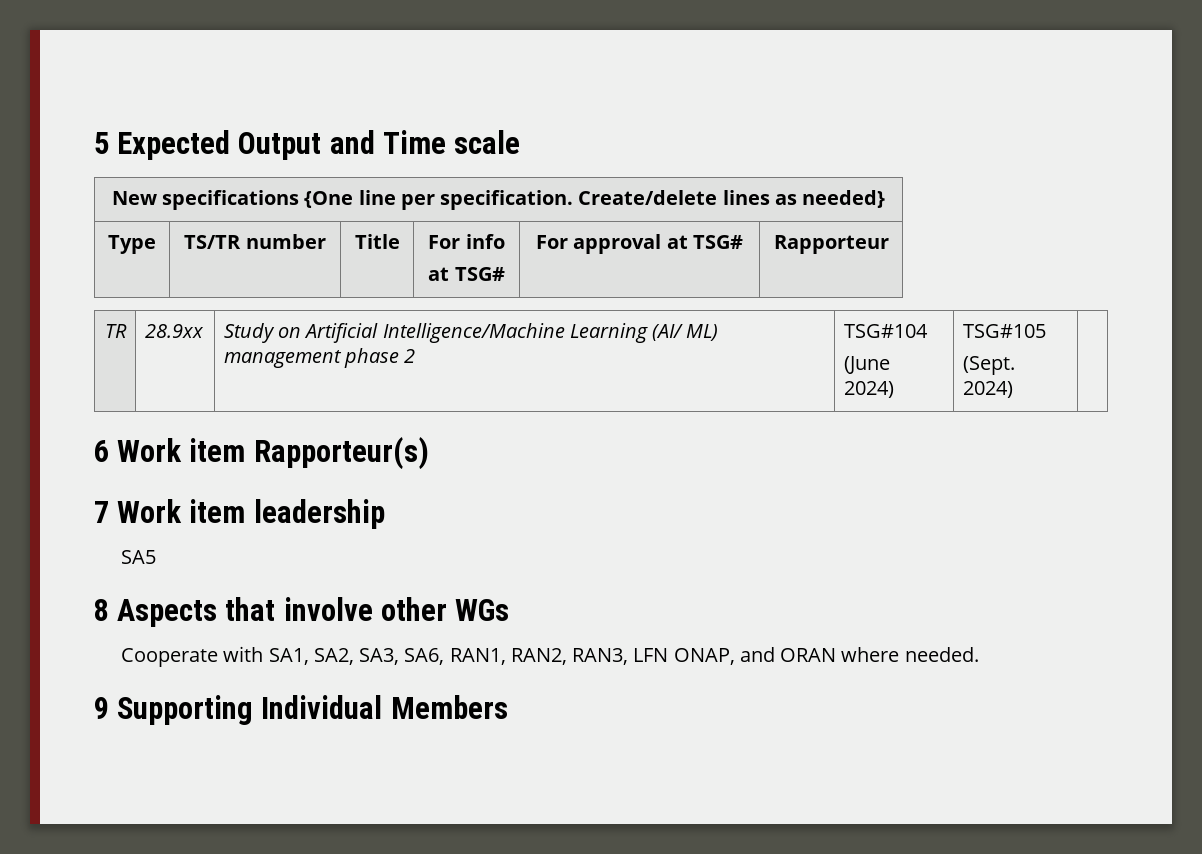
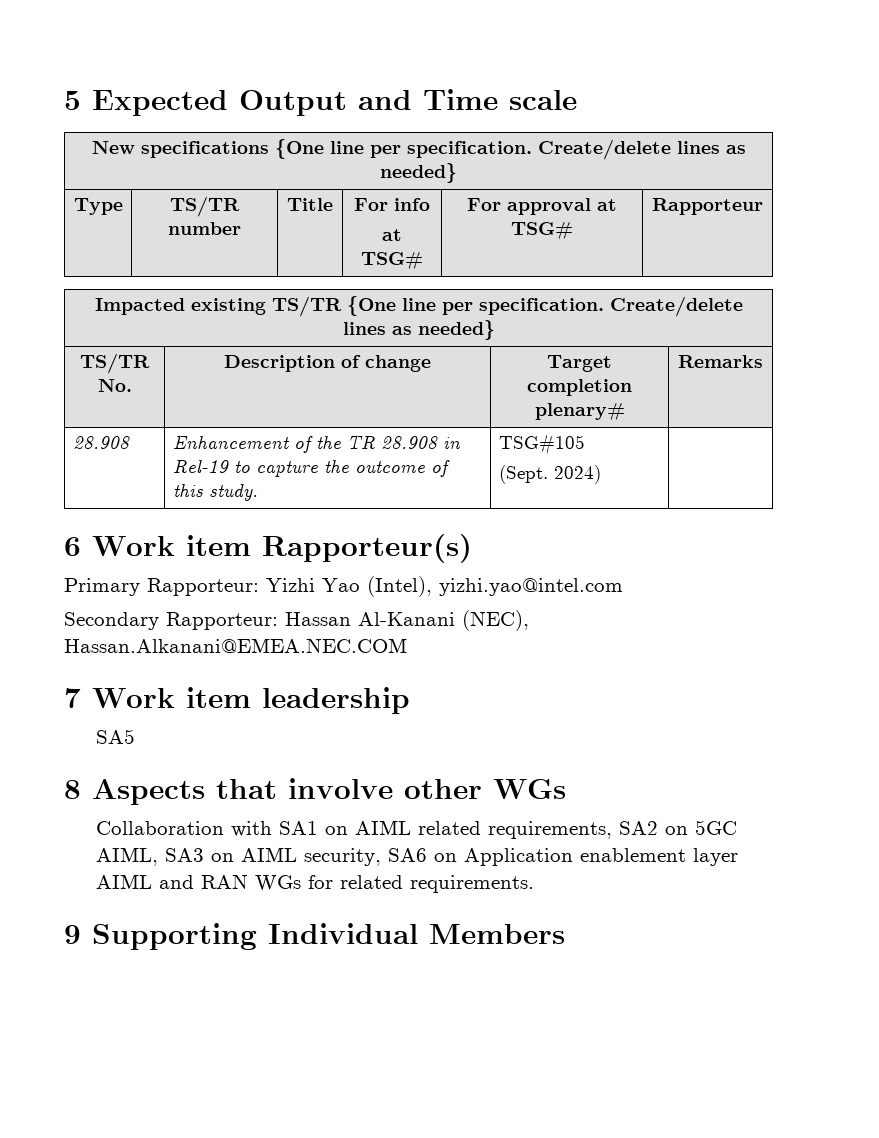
[104,324,127,338] [144,324,204,338] [223,323,719,343] [223,348,416,368] [843,324,928,338] [843,356,890,374] [843,381,894,398] TR | 28.9xx | Study on Artificial Intelligence/Machine Learning (AI/ ML) management phase 2 | TSG#104 // (June 2024) -> [94,296,743,317] [342,320,495,340] [80,353,150,374] [97,379,132,392] [224,355,431,372] [547,355,612,372] [527,379,632,396] [534,403,625,421] [678,355,763,368] [72,436,130,449] [172,435,461,453] [172,460,450,477] [172,484,258,501] Impacted existing TS/TR {One line per specification. Create/delete lines as needed} // TS/TR No. | Description of change | Target completion plenary# | Remarks // 28.908 | Enhancement of the TR 28.908 in Rel-19 to capture the outcome of this study.
(429, 453) none -> [64,576,623,597] [64,610,529,631] [64,638,407,653] // Primary Rapporteur: Yizhi Yao (Intel), yizhi.yao@intel.com // Secondary Rapporteur: Hassan Al-Kanani (NEC), Hassan.Alkanani@EMEA.NEC.COM
[120,646,979,667] Cooperate with SA1, SA2, SA3, SA6, RAN1, RAN2, RAN3, LFN ONAP, and ORAN where needed. -> [95,820,737,839] [95,847,738,866] [95,874,534,893] Collaboration with SA1 on AIML related requirements, SA2 on 5GC AIML, SA3 on AIML security, SA6 on Application enablement layer AIML and RAN WGs for related requirements.

